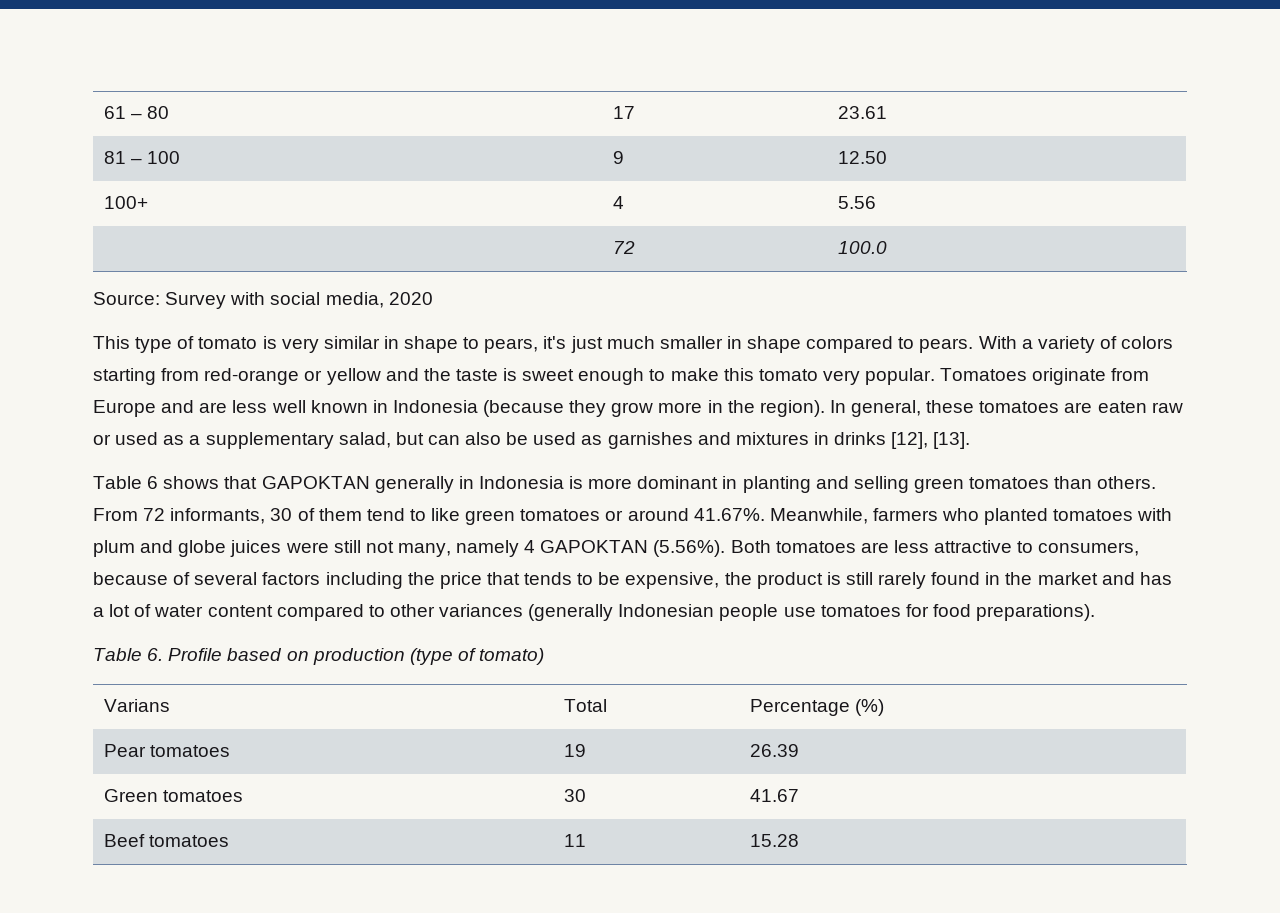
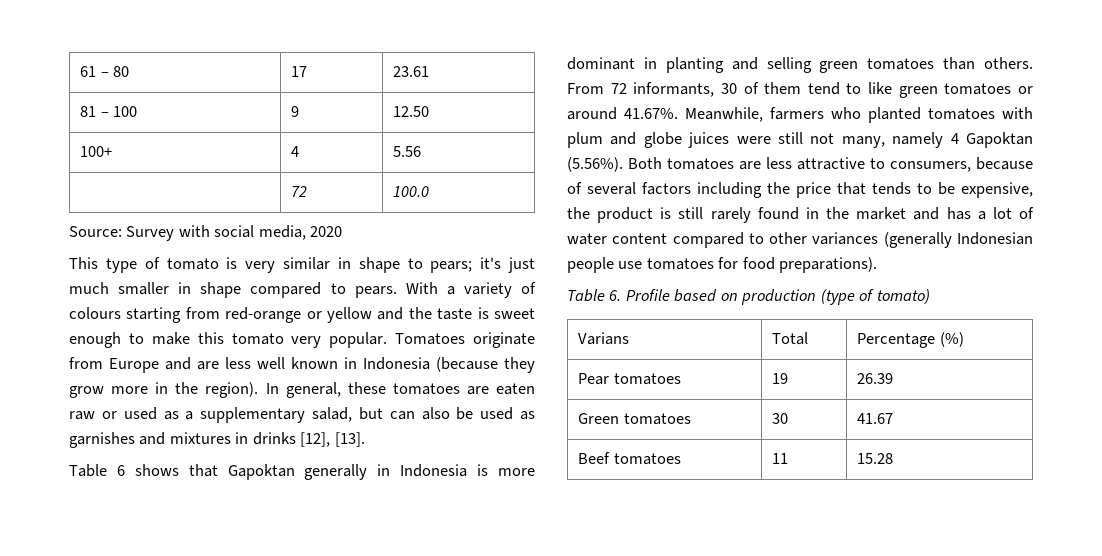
[484,338,539,353] pears, -> [430,261,473,273] pears;
[1121,336,1174,349] colors -> [69,307,121,319] colours
[261,476,370,489] GAPOKTAN -> [227,464,295,480] Gapoktan
[540,540,649,553] GAPOKTAN -> [966,132,1033,148] Gapoktan

